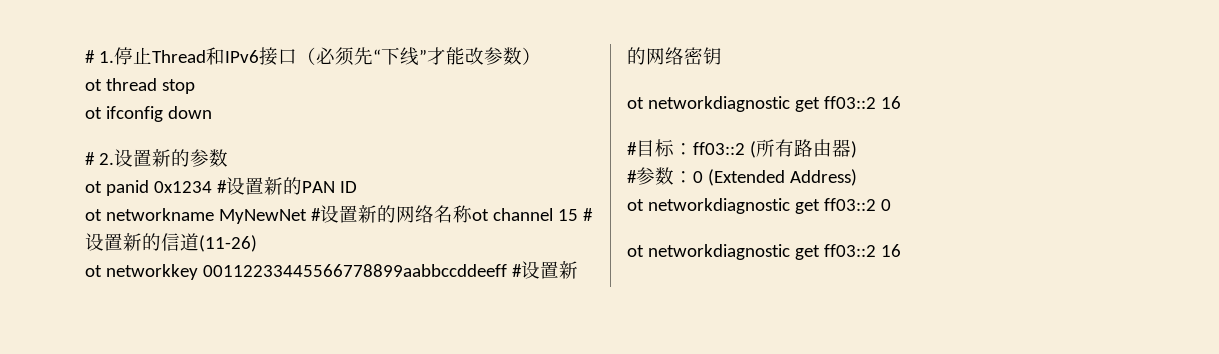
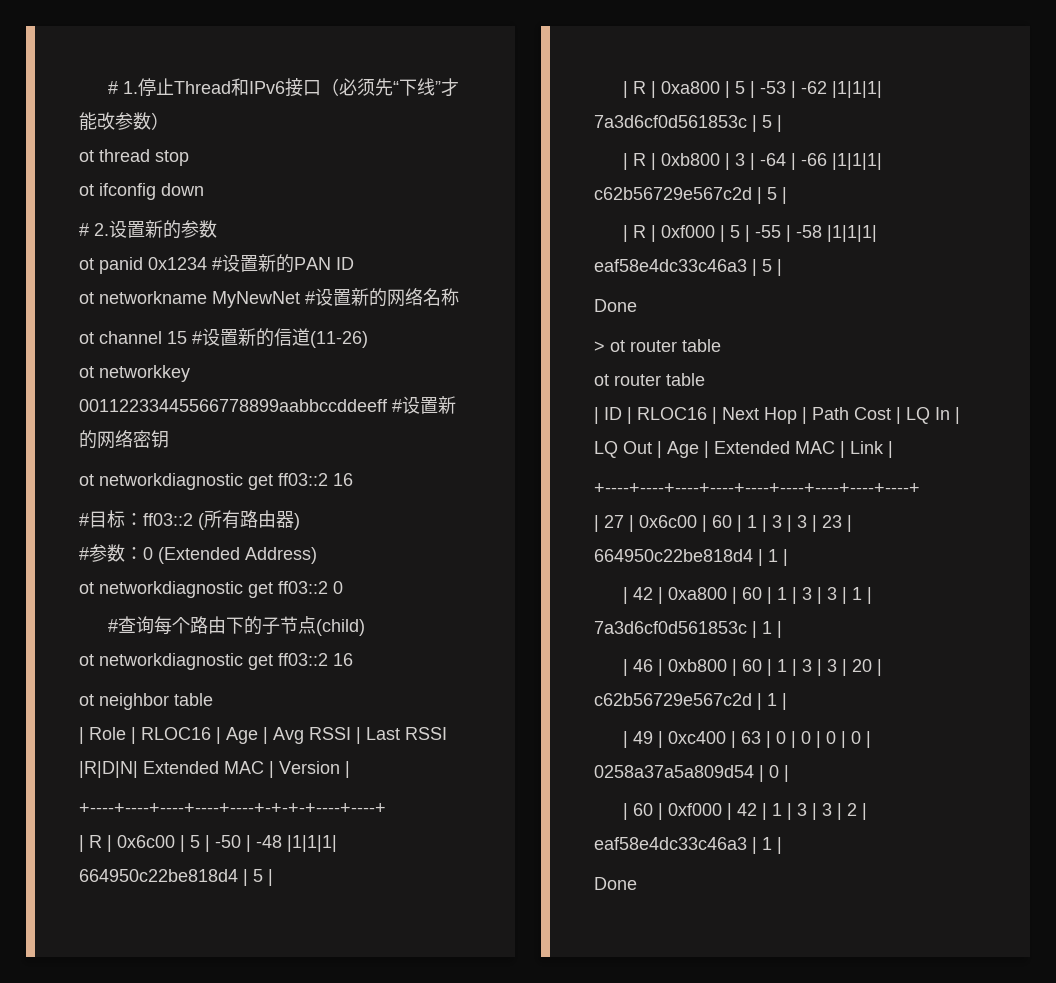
(472, 214) none -> (459, 297) //
[627,244,901,260] // ot networkdiagnostic get ff03::2 16 -> [108,616,366,636] [79,653,353,670] [79,693,213,710] [79,727,447,744] [79,761,350,778] [79,803,386,814] [79,835,337,852] [79,869,273,886] [623,81,883,98] [594,115,782,132] [623,153,883,170] [594,187,787,204] [623,225,878,242] [594,259,782,276] [594,299,637,312] [594,339,721,352] [594,373,705,386] [594,407,960,424] [594,441,893,458] [594,483,920,494] [594,515,852,532] [594,549,788,566] [623,587,873,604] [594,621,782,638] [623,659,883,676] [594,693,787,710] [623,731,872,748] [594,765,789,782] [623,803,868,820] [594,837,782,854] [594,877,637,890] // #查询每个路由下的子节点(child) // ot networkdiagnostic get ff03::2 16 // ot neighbor table // | Role | RLOC16 | Age | Avg RSSI | Last RSSI |R|D|N| Extended MAC | Version | // +----+----+----+----+----+-+-+-+----+----+ // | R | 0x6c00 | 5 | -50 | -48 |1|1|1| 664950c22be818d4 | 5 | // | R | 0xa800 | 5 | -53 | -62 |1|1|1| 7a3d6cf0d561853c | 5 | // | R | 0xb800 | 3 | -64 | -66 |1|1|1| c62b56729e567c2d | 5 | // | R | 0xf000 | 5 | -55 | -58 |1|1|1| eaf58e4dc33c46a3 | 5 | // Done // > ot router table // ot router table // | ID | RLOC16 | Next Hop | Path Cost | LQ In | LQ Out | Age | Extended MAC | Link | // +----+----+----+----+----+----+----+----+----+ // | 27 | 0x6c00 | 60 | 1 | 3 | 3 | 23 | 664950c22be818d4 | 1 | // | 42 | 0xa800 | 60 | 1 | 3 | 3 | 1 | 7a3d6cf0d561853c | 1 | // | 46 | 0xb800 | 60 | 1 | 3 | 3 | 20 | c62b56729e567c2d | 1 | // | 49 | 0xc400 | 63 | 0 | 0 | 0 | 0 | 0258a37a5a809d54 | 0 | // | 60 | 0xf000 | 42 | 1 | 3 | 3 | 2 | eaf58e4dc33c46a3 | 1 | // Done

